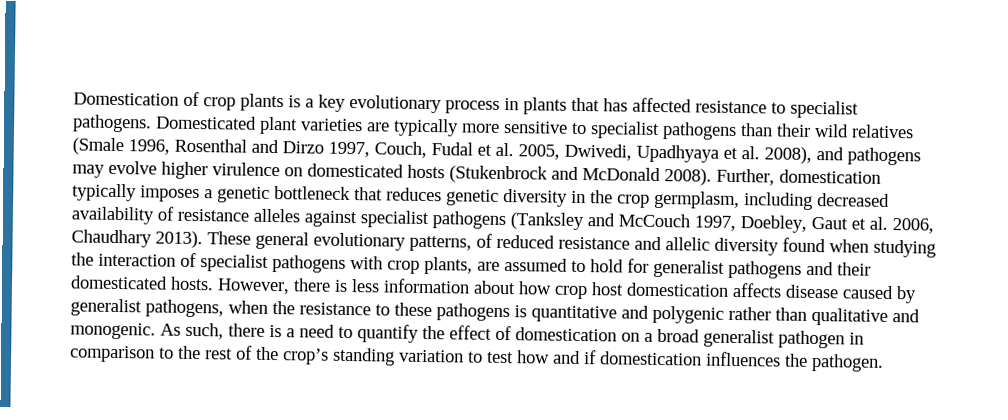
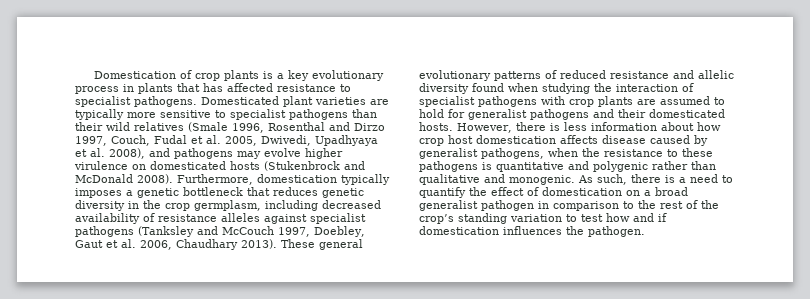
[716,168,775,186] Further, -> [177,174,253,185] Furthermore,
[409,235,472,252] patterns, -> [494,71,541,81] patterns
[424,256,473,275] plants, -> [598,96,633,107] plants

